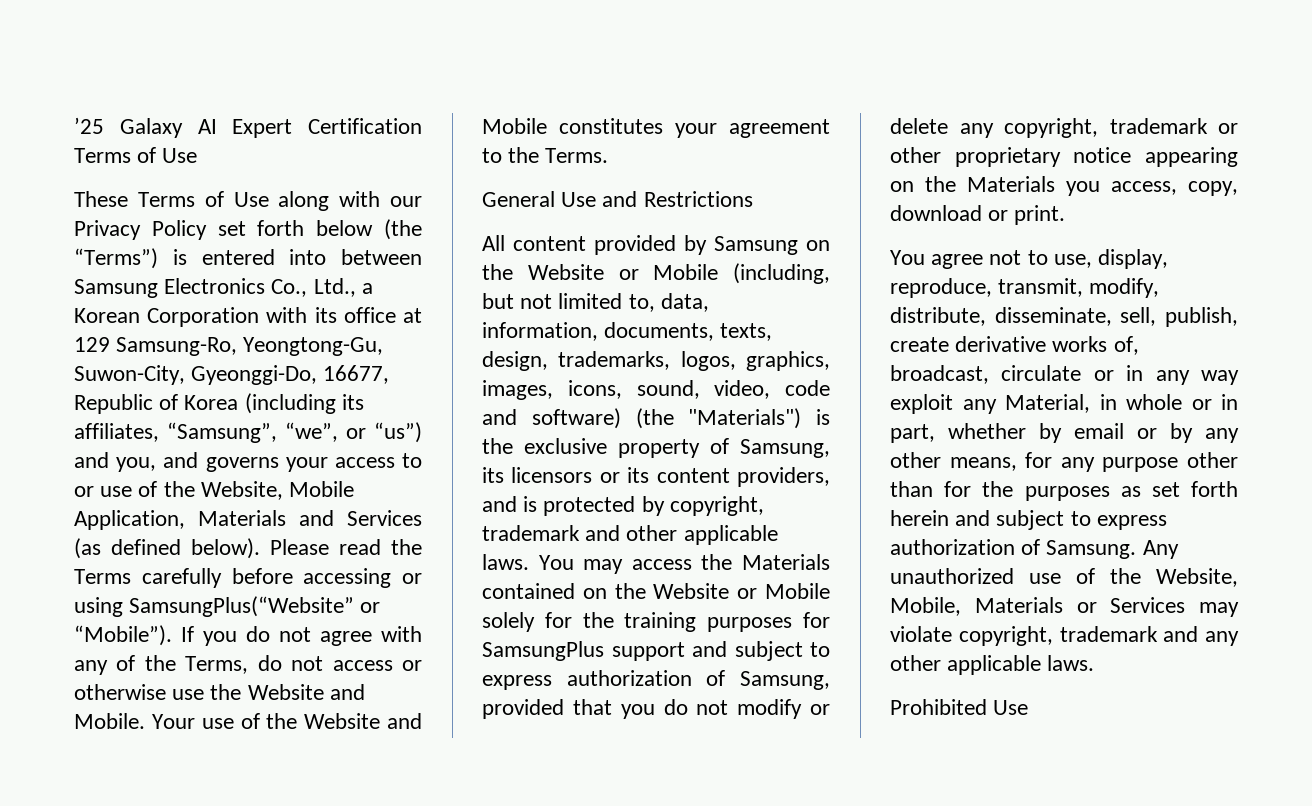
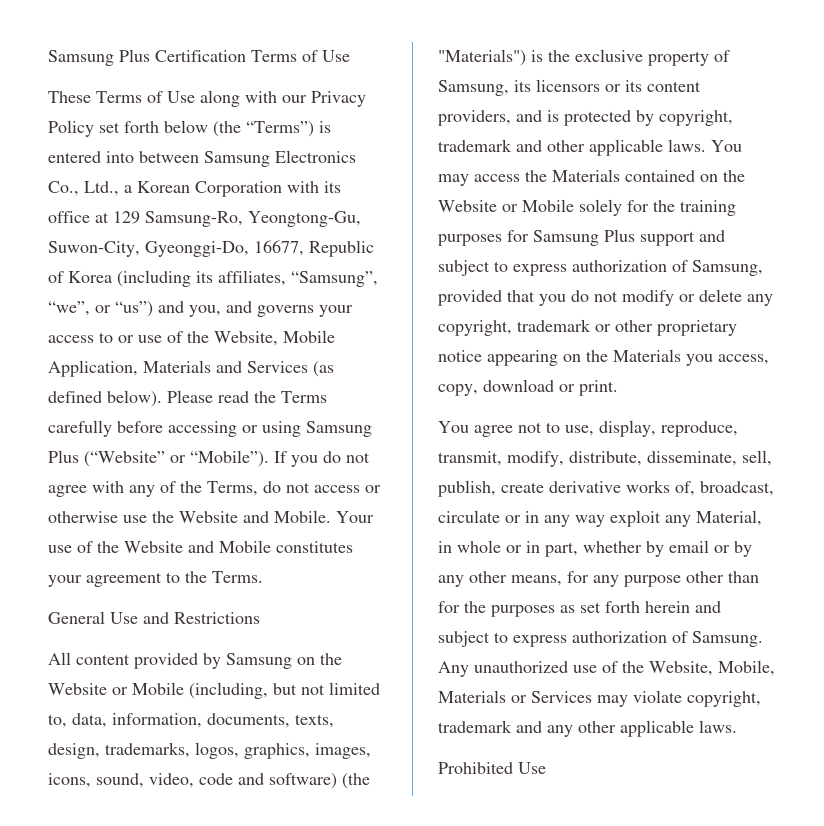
[74,117,293,138] ’25 Galaxy AI Expert -> [48,49,150,66] Samsung Plus
[129,596,355,617] SamsungPlus(“Website” -> [306,421,372,437] [48,450,165,467] Samsung Plus (“Website”
[482,641,604,661] SamsungPlus -> [533,229,635,246] Samsung Plus

